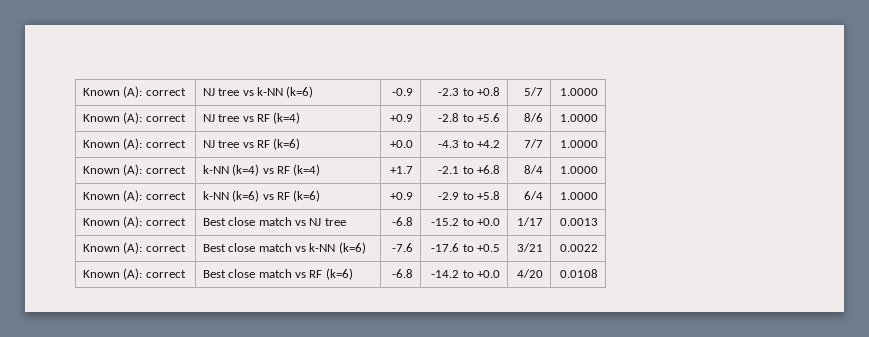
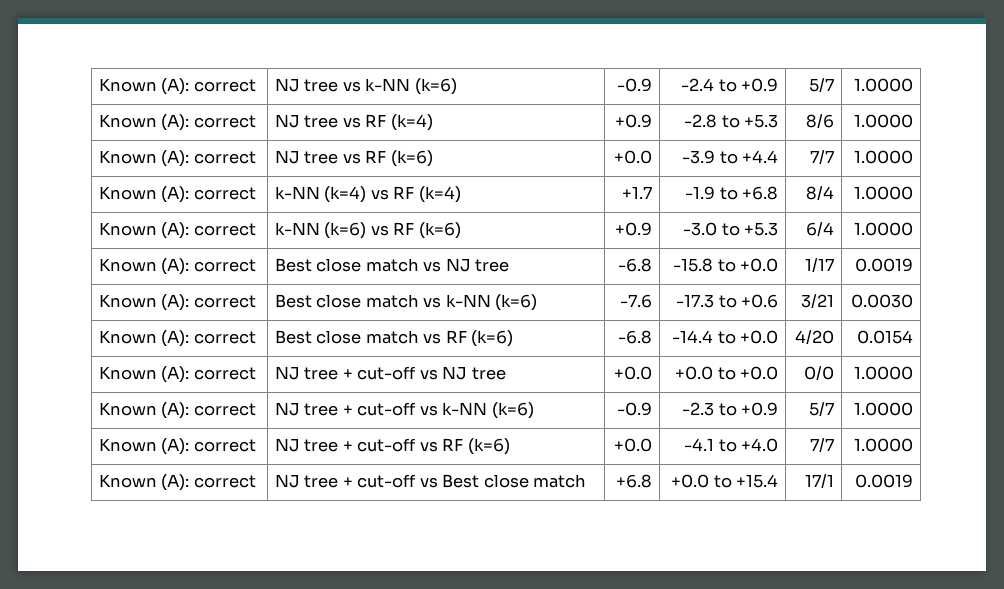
[438,87,501,96] -2.3 to +0.8 -> [681,78,779,92] -2.4 to +0.9
[477,113,501,122] +5.6 -> [744,114,779,128] +5.3
[438,140,501,148] -4.3 to +4.2 -> [682,150,779,164] -3.9 to +4.4
[438,166,460,174] -2.1 -> [685,186,716,200] -1.9
[438,191,501,200] -2.9 to +5.8 -> [683,222,779,236] -3.0 to +5.3
[431,218,460,226] -15.2 -> [673,258,714,272] -15.8
[560,218,599,226] 0.0013 -> [855,258,914,272] 0.0019
[431,243,501,252] -17.6 to +0.5 -> [676,294,779,308] -17.3 to +0.6
[560,244,599,252] 0.0022 -> [851,294,914,308] 0.0030
[431,270,460,278] -14.2 -> [672,330,714,343] -14.4
[560,269,599,278] 0.0108 -> [857,330,914,344] [98,366,256,383] [274,366,506,380] [614,366,653,380] [675,366,779,380] [804,366,835,380] [854,366,914,380] [98,402,256,419] [274,402,534,419] [617,402,653,416] [682,402,779,416] [809,402,835,416] [854,402,914,416] [98,438,256,455] [274,438,510,455] [614,438,653,452] [684,438,779,452] [810,438,835,452] [854,438,914,452] [98,474,256,491] [274,474,587,488] [616,474,653,488] [671,474,779,488] [805,474,835,488] [855,474,914,488] 0.0154 // Known (A): correct | NJ tree + cut-off vs NJ tree | +0.0 | +0.0 to +0.0 | 0/0 | 1.0000 // Known (A): correct | NJ tree + cut-off vs k-NN (k=6) | -0.9 | -2.3 to +0.9 | 5/7 | 1.0000 // Known (A): correct | NJ tree + cut-off vs RF (k=6) | +0.0 | -4.1 to +4.0 | 7/7 | 1.0000 // Known (A): correct | NJ tree + cut-off vs Best close match | +6.8 | +0.0 to +15.4 | 17/1 | 0.0019

